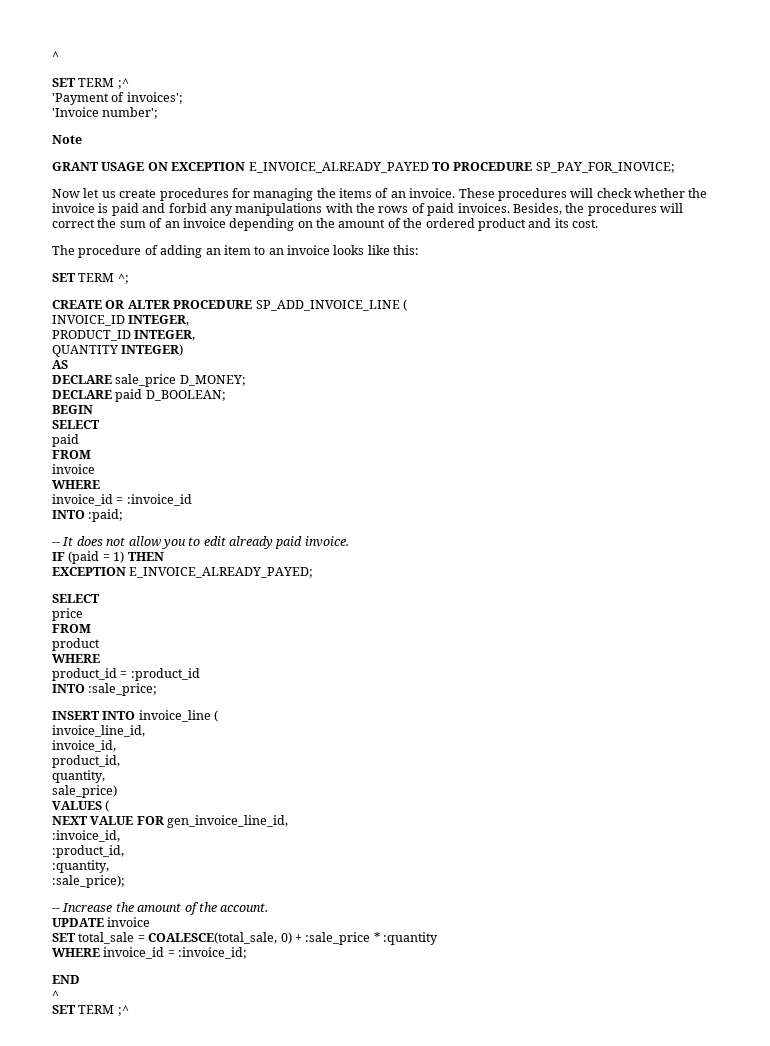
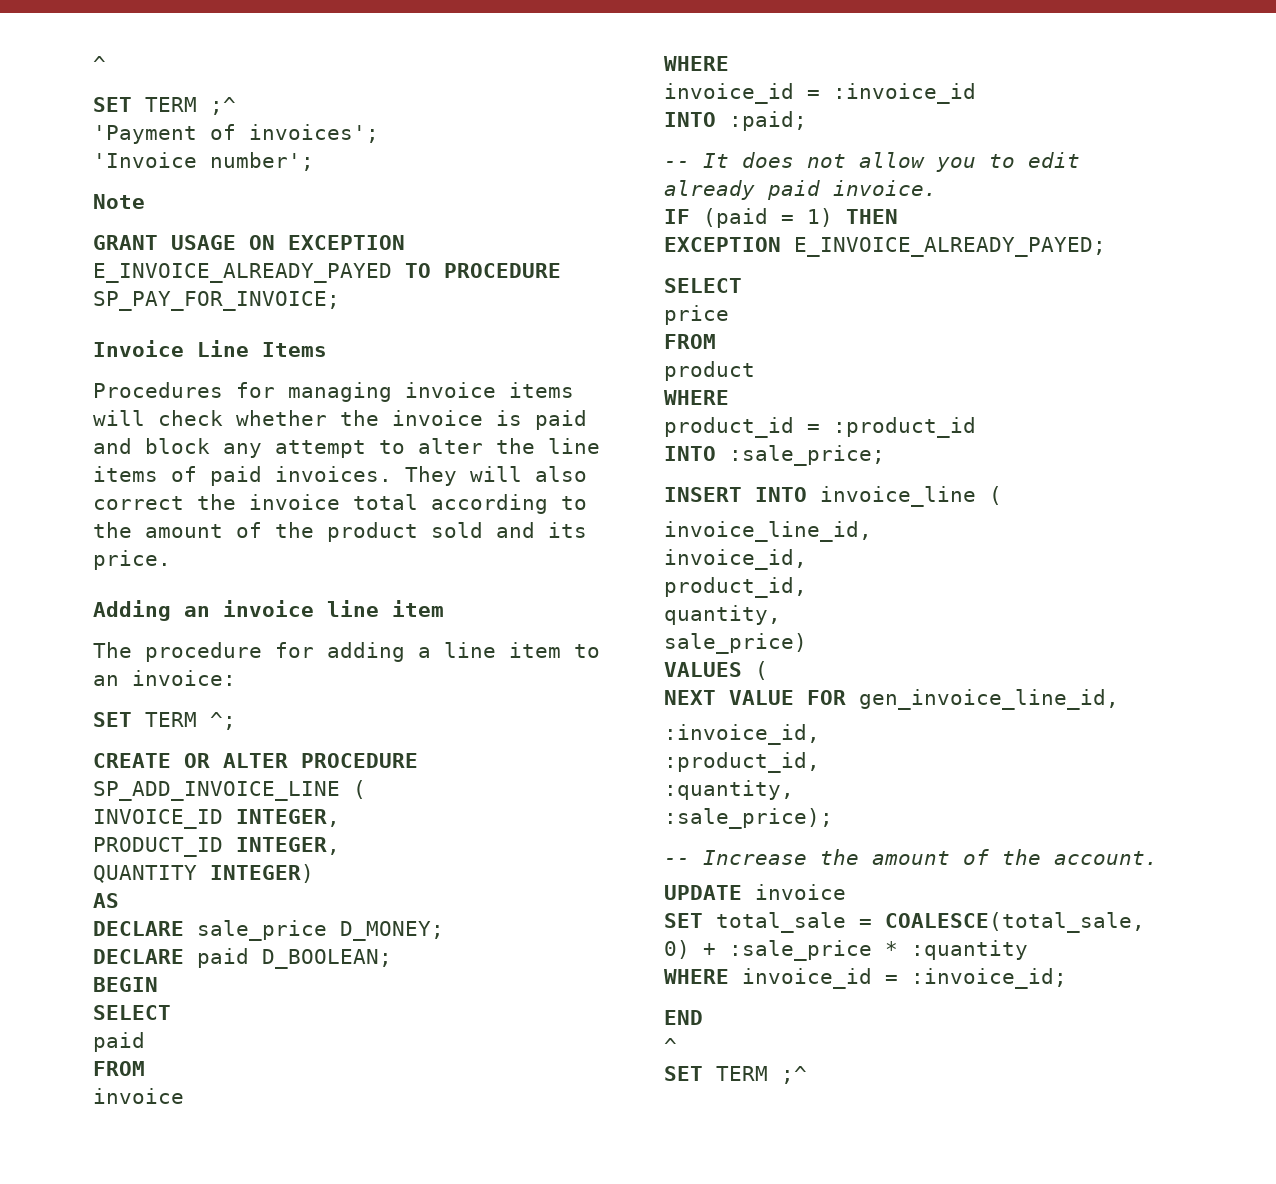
[535,162,675,173] [52,188,567,201] SP_PAY_FOR_INOVICE; // Now let us create procedures for managing the items of an invoice. These procedures -> [93,291,340,311] [93,340,327,357] [93,382,574,402] SP_PAY_FOR_INVOICE; // Invoice Line Items // Procedures for managing invoice items
[168,203,683,216] [52,218,598,231] [52,245,420,258] forbid any manipulations with the rows of paid invoices. Besides, the procedures will correct the sum of an invoice depending on the amount of the ordered product and its cost. // The procedure of adding an item to an invoice looks like this: -> [145,438,600,458] [93,466,587,486] [93,494,587,514] [93,522,587,542] [93,550,171,570] [93,600,444,621] [93,642,600,662] [93,670,236,686] block any attempt to alter the line items of paid invoices. They will also correct the invoice total according to the amount of the product sold and its price. // Adding an invoice line item // The procedure for adding a line item to an invoice:

